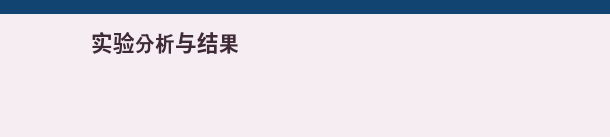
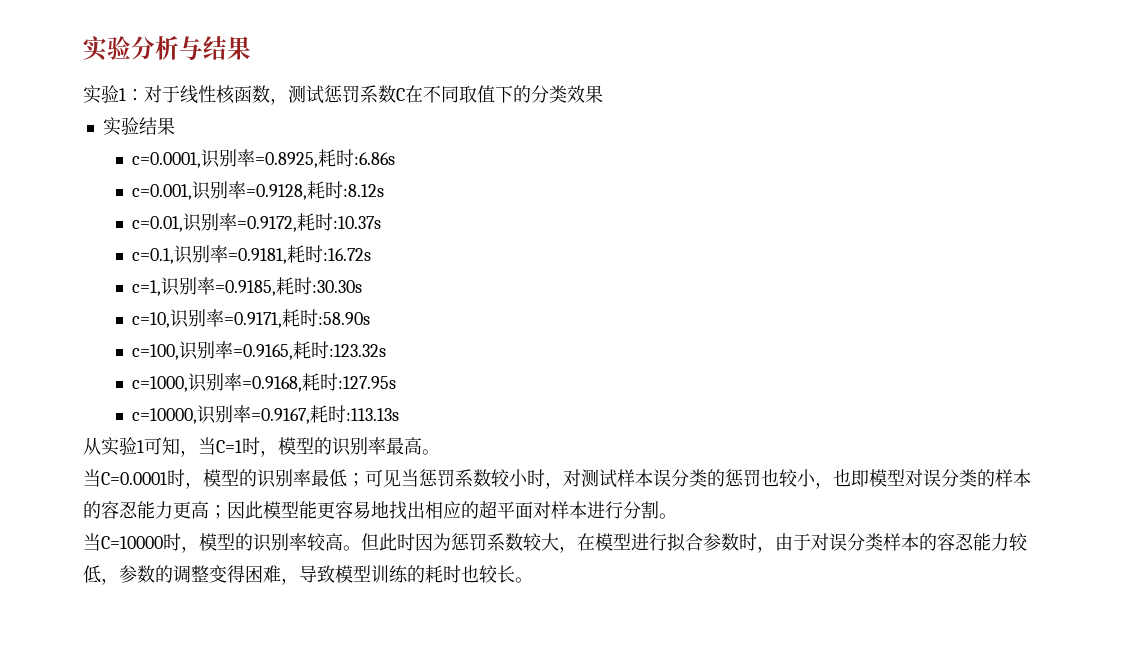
(239, 44) none -> [83,85,603,105] [102,117,175,136] [132,149,396,168] [132,181,385,200] [132,213,382,232] [132,245,372,264] [132,277,363,296] [132,309,371,328] [132,341,387,360] [132,373,397,392] [132,405,400,424] [83,437,440,457] [83,469,1031,489] [83,500,677,520] [83,533,1028,553] [83,565,533,585] // 实验1：对于线性核函数，测试惩罚系数C在不同取值下的分类效果 // 实验结果 // c=0.0001,识别率=0.8925,耗时:6.86s // c=0.001,识别率=0.9128,耗时:8.12s // c=0.01,识别率=0.9172,耗时:10.37s // c=0.1,识别率=0.9181,耗时:16.72s // c=1,识别率=0.9185,耗时:30.30s // c=10,识别率=0.9171,耗时:58.90s // c=100,识别率=0.9165,耗时:123.32s // c=1000,识别率=0.9168,耗时:127.95s // c=10000,识别率=0.9167,耗时:113.13s // 从实验1可知，当C=1时，模型的识别率最高。 // 当C=0.0001时，模型的识别率最低；可见当惩罚系数较小时，对测试样本误分类的惩罚也较小，也即模型对误分类的样本的容忍能力更高；因此模型能更容易地找出相应的超平面对样本进行分割。 // 当C=10000时，模型的识别率较高。但此时因为惩罚系数较大，在模型进行拟合参数时，由于对误分类样本的容忍能力较低，参数的调整变得困难，导致模型训练的耗时也较长。

